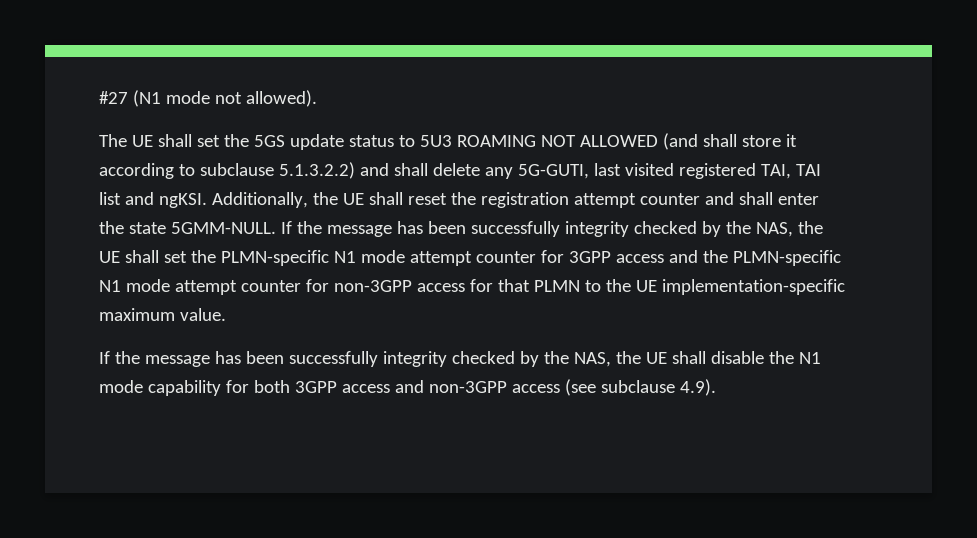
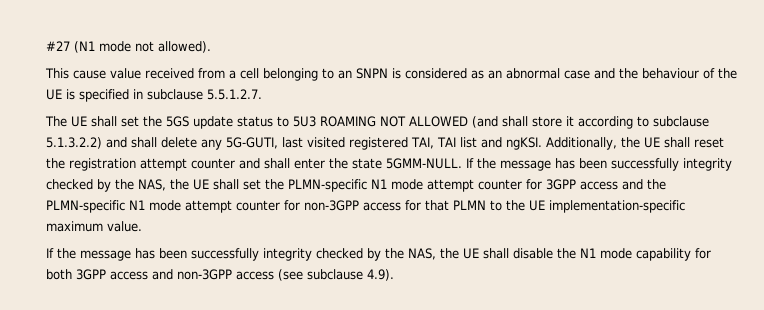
(317, 98) none -> [44,68,737,81] [45,89,262,102] // This cause value received from a cell belonging to an SNPN is considered as an abnormal case and the behaviour of the UE is specified in subclause 5.5.1.2.7.

